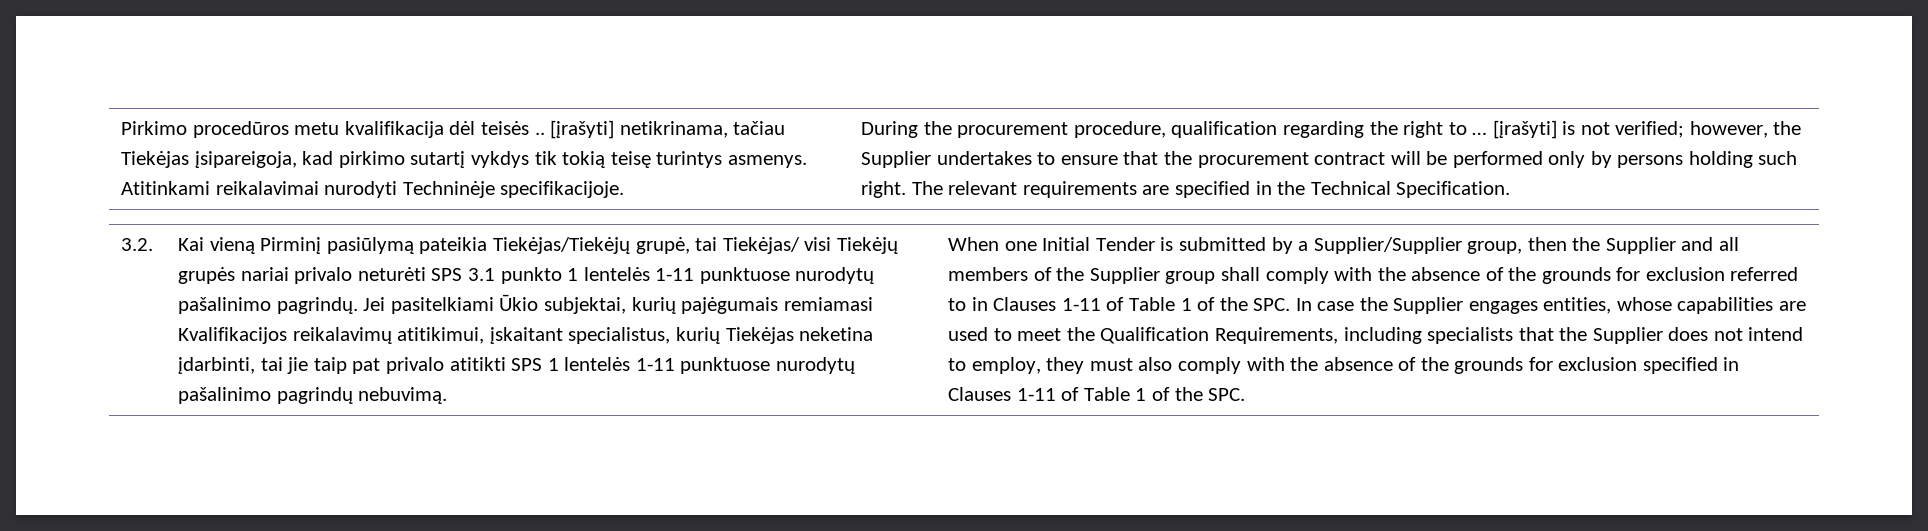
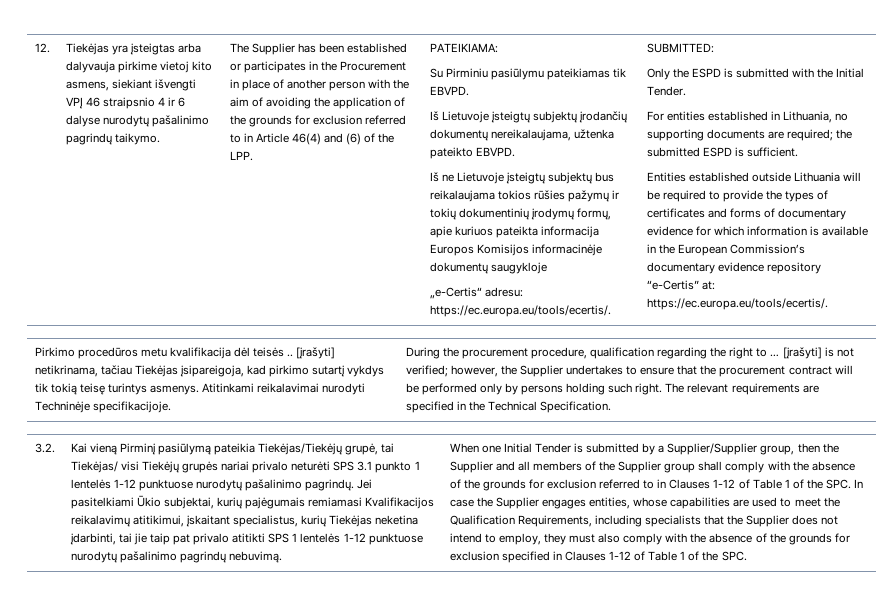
(121, 128) none -> [34,43,50,53] [65,43,201,55] [65,61,212,73] [65,79,196,91] [65,97,186,109] [65,115,209,127] [65,133,160,145] [229,43,407,55] [229,61,406,73] [229,79,410,91] [229,97,406,109] [229,115,406,127] [229,133,395,145] [229,151,253,161] [429,43,498,53] [429,68,626,80] [429,86,469,96] [429,111,627,123] [429,129,614,141] [429,147,515,159] [429,172,615,184] [429,190,619,202] [429,208,611,220] [429,226,599,238] [429,244,602,256] [429,262,547,274] [429,287,523,299] [429,305,611,317] [646,43,714,53] [646,68,865,80] [646,86,686,96] [646,111,849,123] [646,129,852,141] [646,147,798,157] [646,172,861,182] [646,190,829,202] [646,208,846,220] [646,226,869,236] [646,244,805,256] [646,262,821,274] [646,280,715,290] [646,298,828,310] 12. | Tiekėjas yra įsteigtas arba dalyvauja pirkime vietoj kito asmens, siekiant išvengti VPĮ 46 straipsnio 4 ir 6 dalyse nurodytų pašalinimo pagrindų taikymo. | The Supplier has been established or participates in the Procurement in place of another person with the aim of avoiding the application of the grounds for exclusion referred to in Article 46(4) and (6) of the LPP. | PATEIKIAMA: // Su Pirminiu pasiūlymu pateikiamas tik EBVPD. // Iš Lietuvoje įsteigtų subjektų įrodančių dokumentų nereikalaujama, užtenka pateikto EBVPD. // Iš ne Lietuvoje įsteigtų subjektų bus reikalaujama tokios rūšies pažymų ir tokių dokumentinių įrodymų formų, apie kuriuos pateikta informacija Europos Komisijos informacinėje dokumentų saugykloje // „e-Certis“ adresu: https://ec.europa.eu/tools/ecertis/. | SUBMITTED: // Only the ESPD is submitted with the Initial Tender. // For entities established in Lithuania, no supporting documents are required; the submitted ESPD is sufficient. // Entities established outside Lithuania will be required to provide the types of certificates and forms of documentary evidence for which information is available in the European Commission’s documentary evidence repository “e-Certis” at: https://ec.europa.eu/tools/ecertis/. //
[655,268,695,281] 1-11 -> [113,479,136,488] 1-12
[635,358,675,371] 1-11 -> [343,533,366,542] 1-12
[1061,298,1101,311] 1-11 -> [713,479,736,488] 1-12
[1016,388,1056,401] 1-11 -> [608,551,631,560] 1-12

